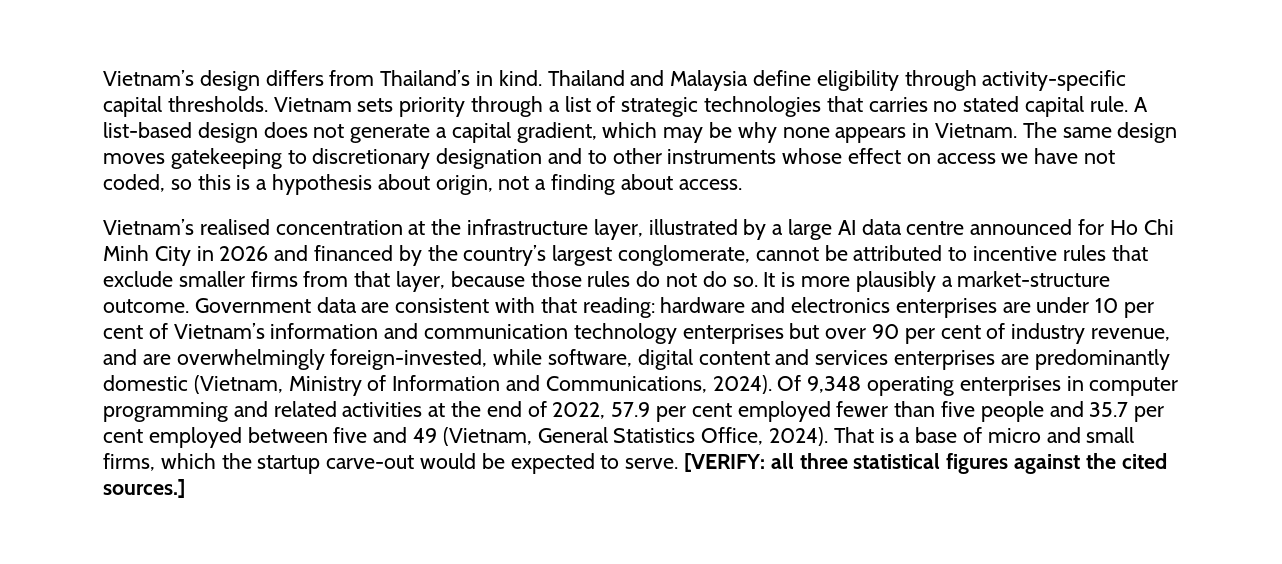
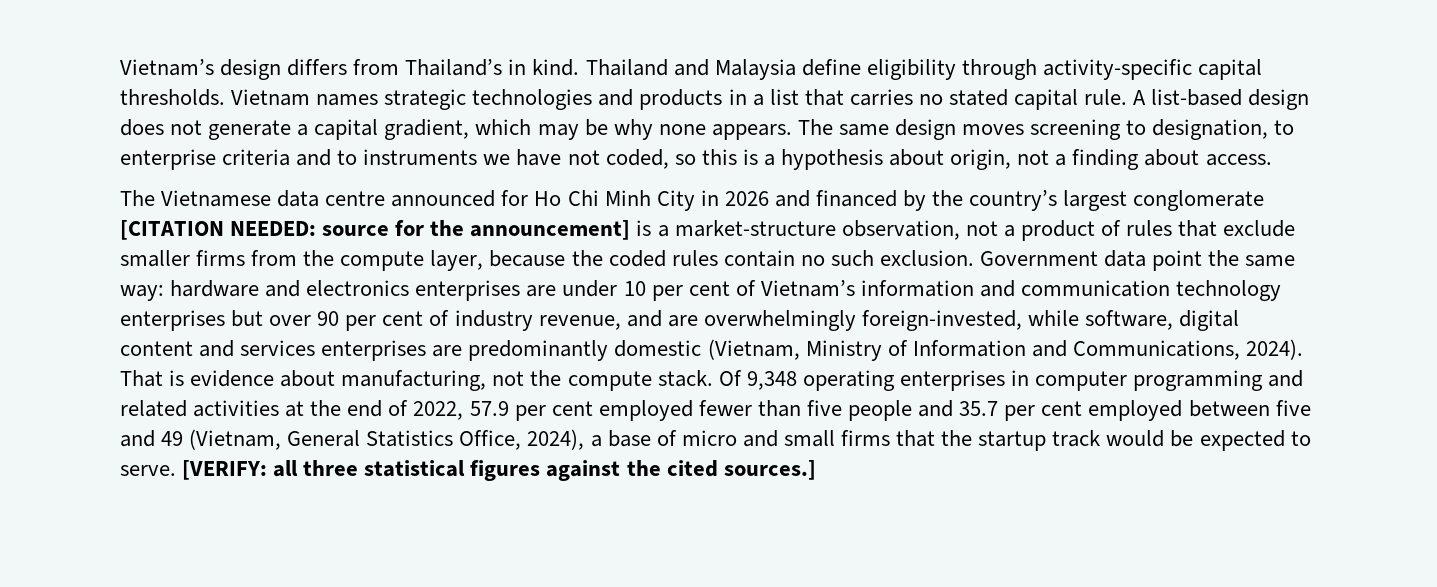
[357,96,822,117] sets priority through a list of strategic technologies -> [316,89,799,110] names strategic technologies and products in a list
[835,123,1018,143] appears in Vietnam. -> [711,124,792,140] appears.
[170,148,996,169] gatekeeping to discretionary designation and to other instruments whose effect on access -> [1030,119,1295,140] [120,149,478,170] screening to designation, to enterprise criteria and to instruments
[103,219,856,240] Vietnam’s realised concentration at the infrastructure layer, illustrated by a large AI -> [120,190,272,207] The Vietnamese
[618,245,1058,266] conglomerate, cannot be attributed to incentive -> [1133,190,1265,211] [120,220,1121,241] conglomerate [CITATION NEEDED: source for the announcement] is a market-structure observation, not a product of
[354,271,1111,292] [103,297,655,318] that layer, because those rules do not do so. It is more plausibly a market-structure outcome. Government data are consistent with that reading: -> [303,250,1296,271] [120,285,164,301] the compute layer, because the coded rules contain no such exclusion. Government data point the same way:
(772, 384) none -> [120,370,713,391] That is evidence about manufacturing, not the compute stack.
[769,427,894,446] 2024). That is -> [527,429,585,450] 2024),
[103,453,216,471] firms, which -> [840,430,936,447] firms that
[326,455,415,469] carve-out -> [1052,430,1101,447] track

